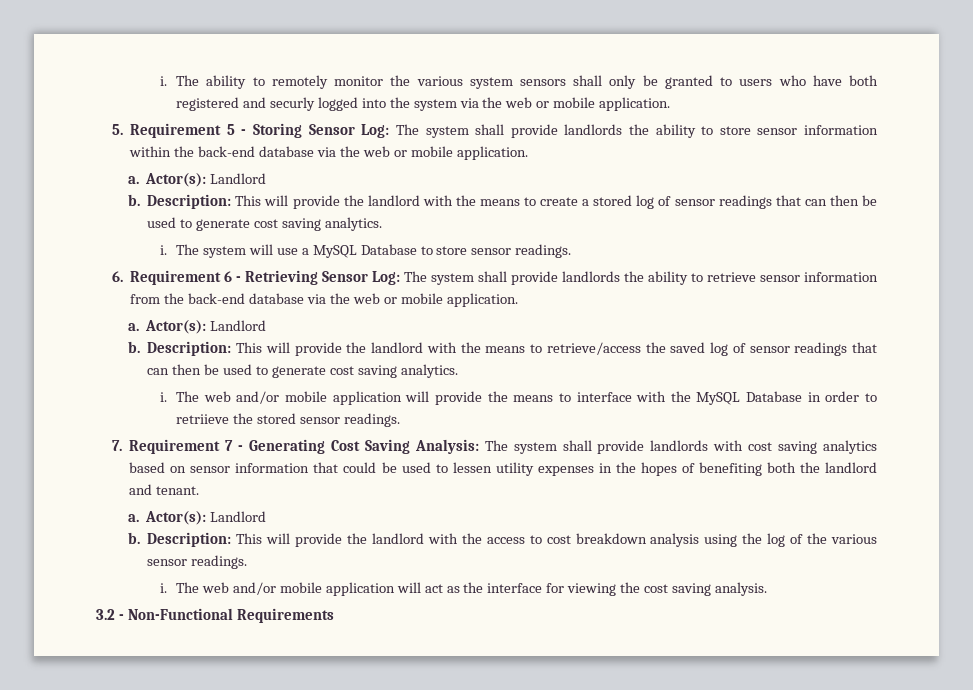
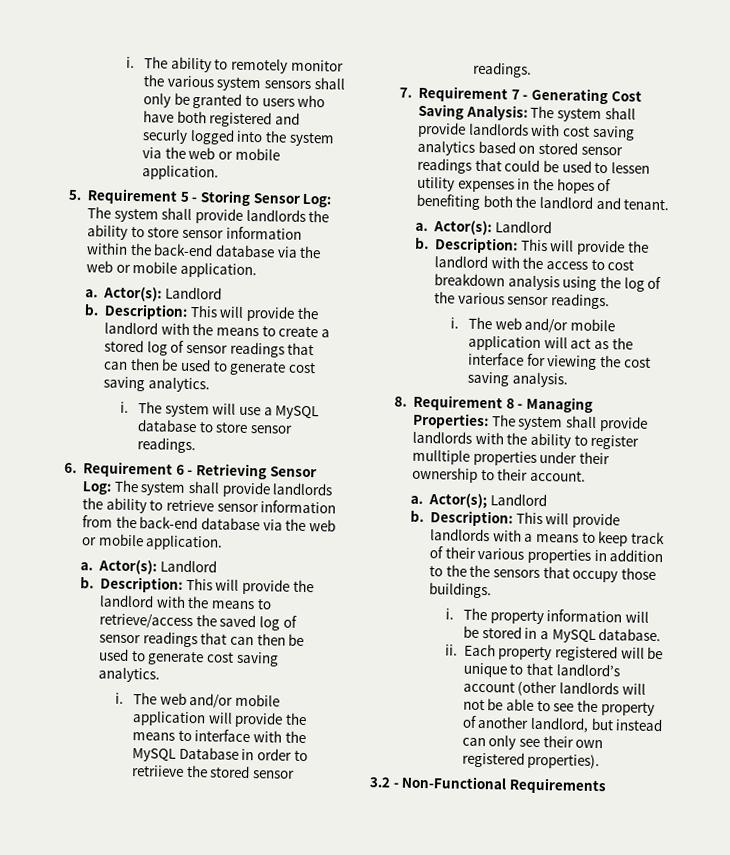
[360,244,417,255] Database -> [137,419,198,433] database
[190,463,310,473] sensor information -> [537,141,623,156] [416,157,472,174] stored sensor readings
(767, 589) none -> [394,394,593,413] [412,412,648,432] [411,430,640,450] [411,449,610,466] [411,466,586,483] [410,493,547,509] [410,509,621,529] [430,528,666,547] [429,546,664,564] [429,564,657,583] [429,582,493,599] [444,607,650,625] [463,625,662,643] [444,643,664,662] [462,662,620,678] [462,680,646,697] [462,698,655,716] [461,715,664,733] [461,735,604,750] [461,751,601,770] // 8. Requirement 8 - Managing Properties: The system shall provide landlords with the ability to register mulltiple properties under their ownership to their account. // a. Actor(s); Landlord // b. Description: This will provide landlords with a means to keep track of their various properties in addition to the the sensors that occupy those buildings. // i. The property information will be stored in a MySQL database. // ii. Each property registered will be unique to that landlord’s account (other landlords will not be able to see the property of another landlord, but instead can only see their own registered properties).

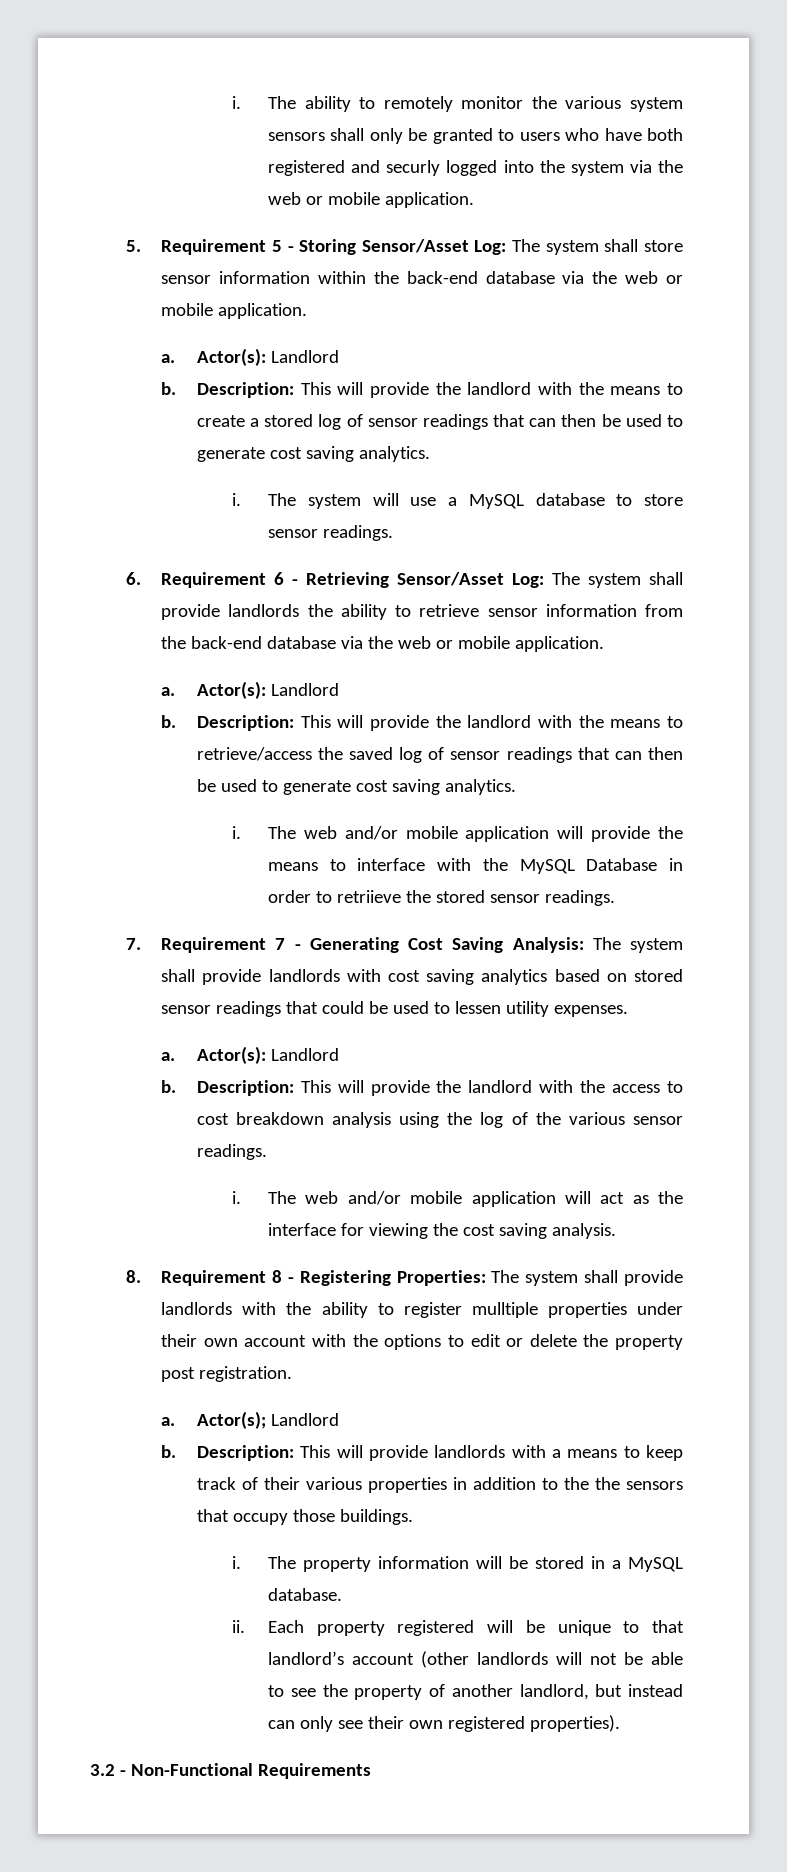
[252,193,332,208] [86,206,330,224] [86,224,145,240] Sensor Log: The system shall provide landlords the ability to -> [361,239,639,255] Sensor/Asset Log: The system shall
[269,466,317,478] Sensor -> [397,572,505,586] Sensor/Asset
[457,177,612,194] [415,193,670,211] expenses in the hopes of benefiting both the landlord and tenant. -> [554,1005,629,1017] expenses.
[525,396,593,413] Managing -> [299,1270,391,1286] Registering
[411,466,586,483] ownership to their account. -> [203,1334,683,1350] [161,1366,293,1382] own account with the options to edit or delete the property post registration.

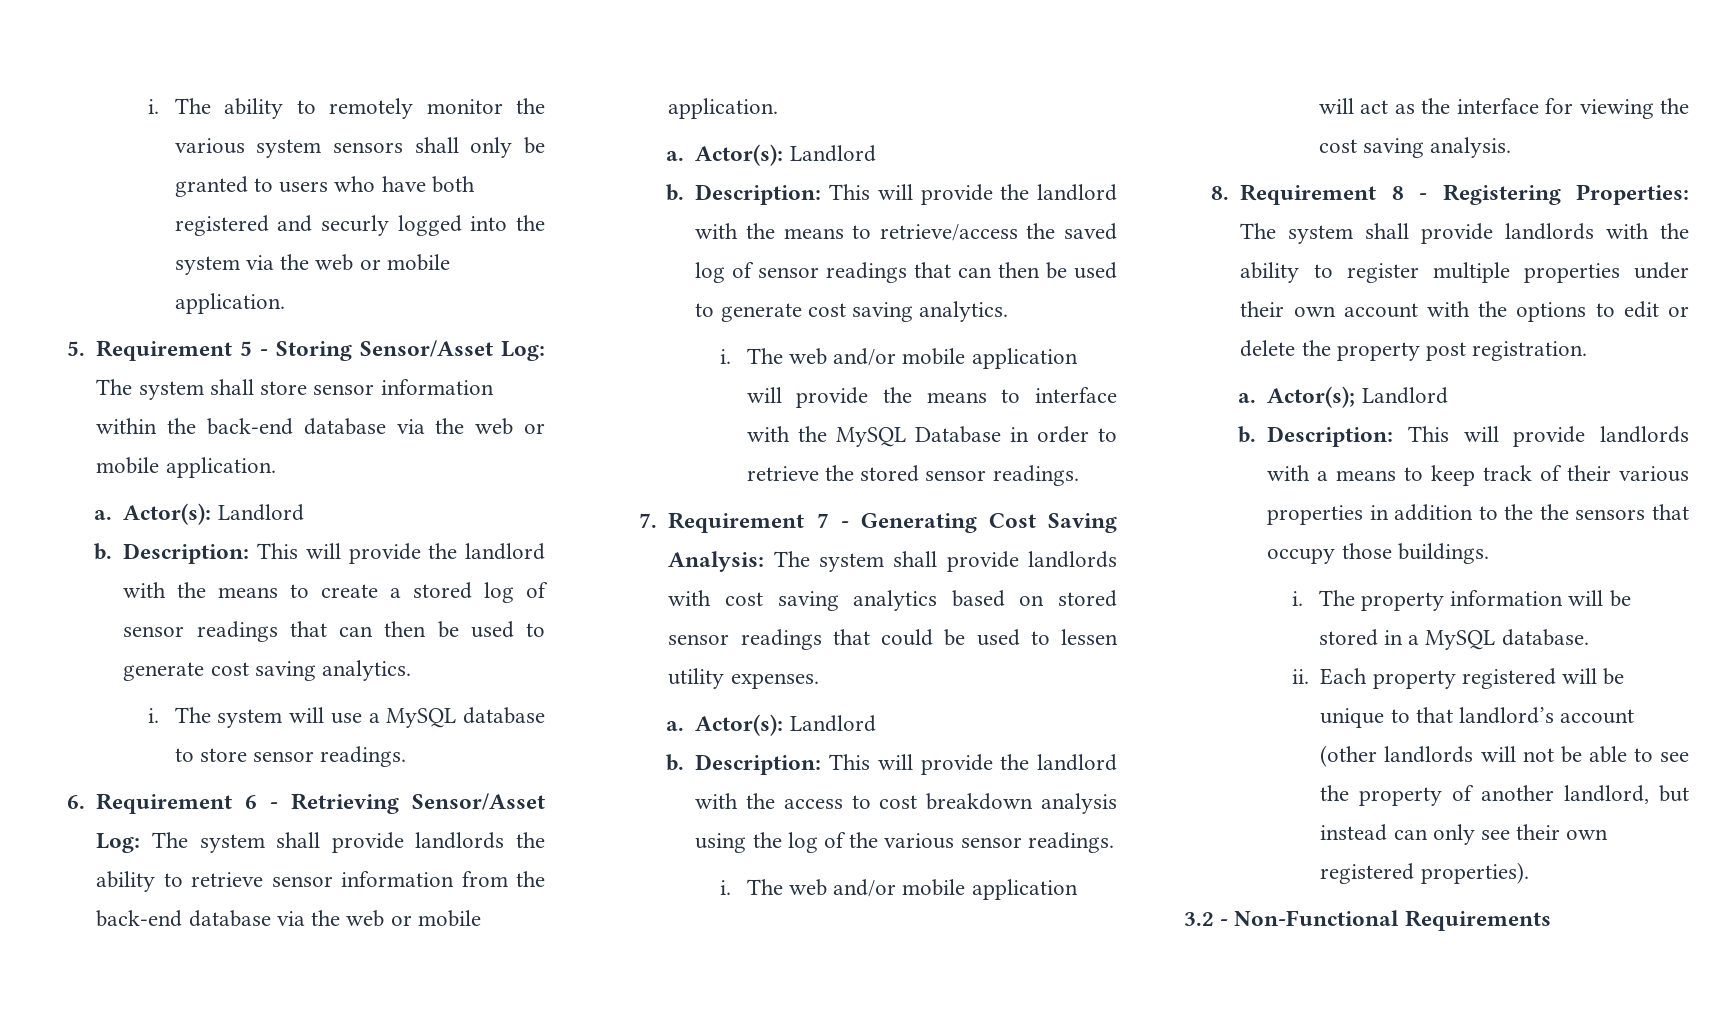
[337,890,402,903] retriieve -> [746,466,819,481] retrieve
[471,1302,538,1318] mulltiple -> [1432,262,1510,283] multiple

